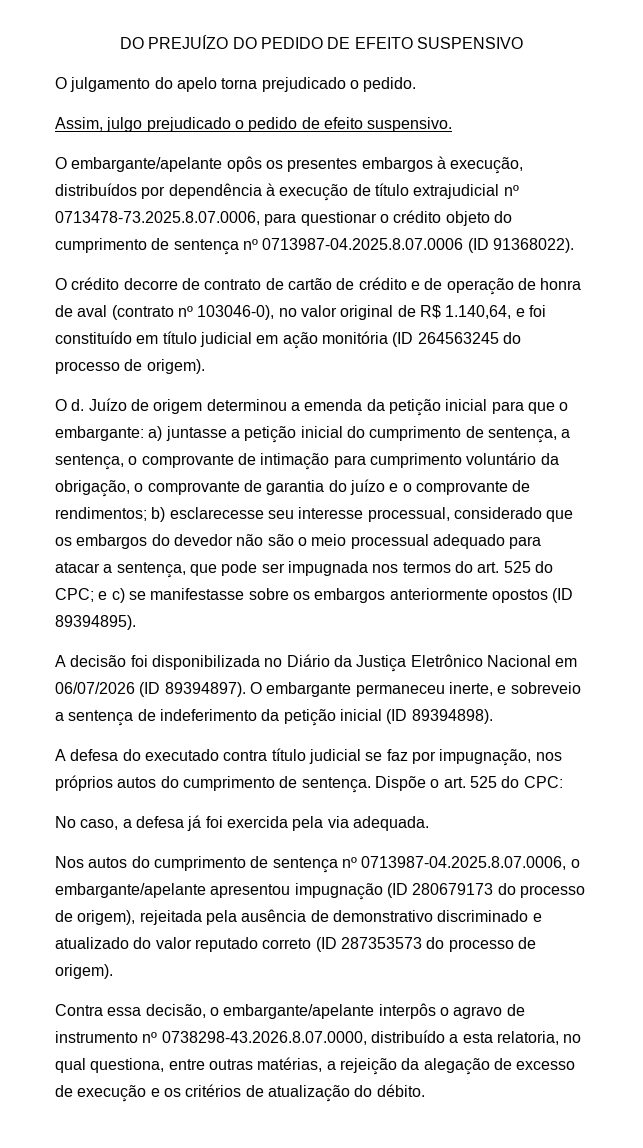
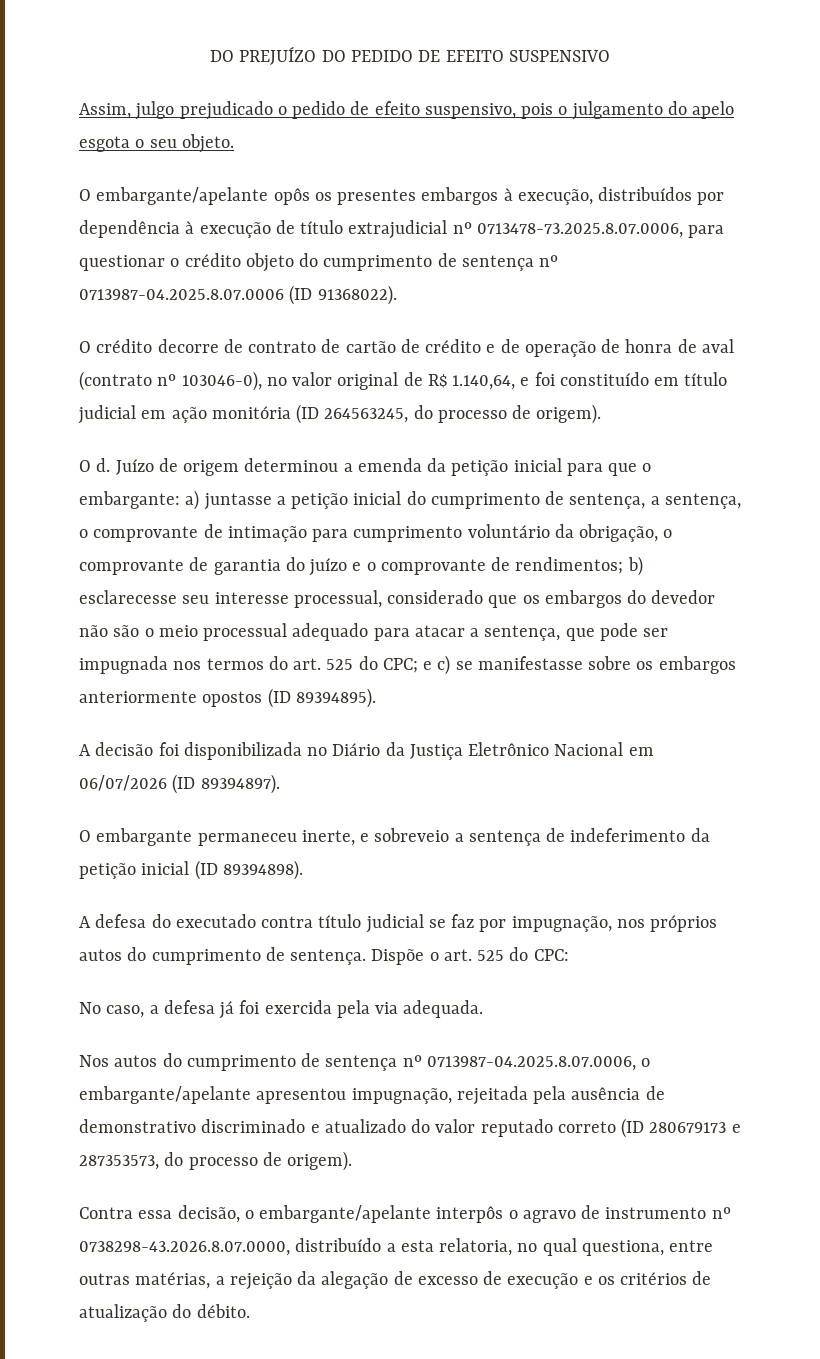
[55,77,417,92] // O julgamento do apelo torna prejudicado o pedido. -> (610, 56) none
[367,117,453,132] suspensivo. -> [424,101,735,120] [79,134,234,153] suspensivo, pois o julgamento do apelo esgota o seu objeto.
[417,332,499,344] 264563245 -> [324,408,409,423] 264563245,
(246, 689) none -> (280, 784) //
[294,883,585,900] [55,910,136,925] impugnação (ID 280679173 do processo de origem), -> [351,1088,452,1104] impugnação,
[340,937,422,949] 287353573 -> [649,1122,741,1133] [79,1155,159,1170] 280679173 e 287353573,

